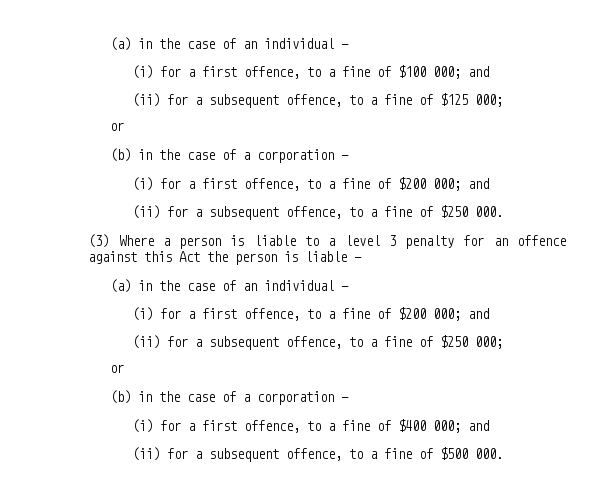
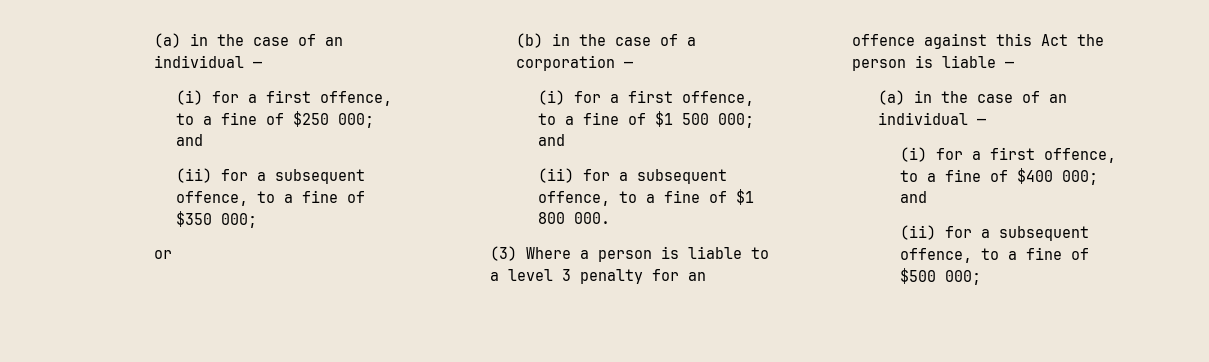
[397,65,426,78] $100 -> [293,111,330,127] $250
[439,93,468,106] $125 -> [176,211,213,227] $350
[397,177,426,190] $200 -> [655,111,710,127] $1 500
[439,205,468,218] $250 -> [736,189,755,205] [538,212,566,224] $1 800
[131,307,489,321] [131,335,503,350] [110,364,125,373] [110,390,350,405] // (i) for a first offence, to a fine of $200 000; and // (ii) for a subsequent offence, to a fine of $250 000; // or // (b) in the case of a corporation — -> (986, 121) none
[474,448,503,459] 000. -> [945,270,982,285] 000;

